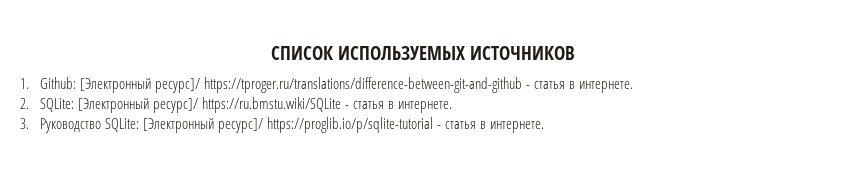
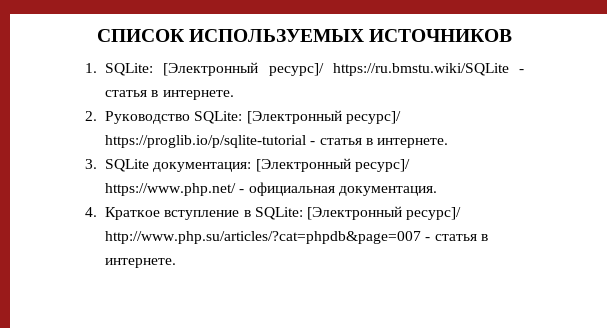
[39,77,634,93] [20,98,29,109] Github: [Электронный ресурс]/ https://tproger.ru/translations/difference-between-git-and-github - статья в интернете. // 2. -> (97, 68) none
[20,118,29,129] 3. -> [85,111,97,121] 2.
(545, 127) none -> [85,158,410,172] [105,182,437,196] [85,206,462,220] [105,231,488,244] [105,258,177,268] // 3. SQLite документация: [Электронный ресурс]/ https://www.php.net/ - официальная документация. // 4. Краткое вступление в SQLite: [Электронный ресурс]/ http://www.php.su/articles/?cat=phpdb&page=007 - статья в интернете.

